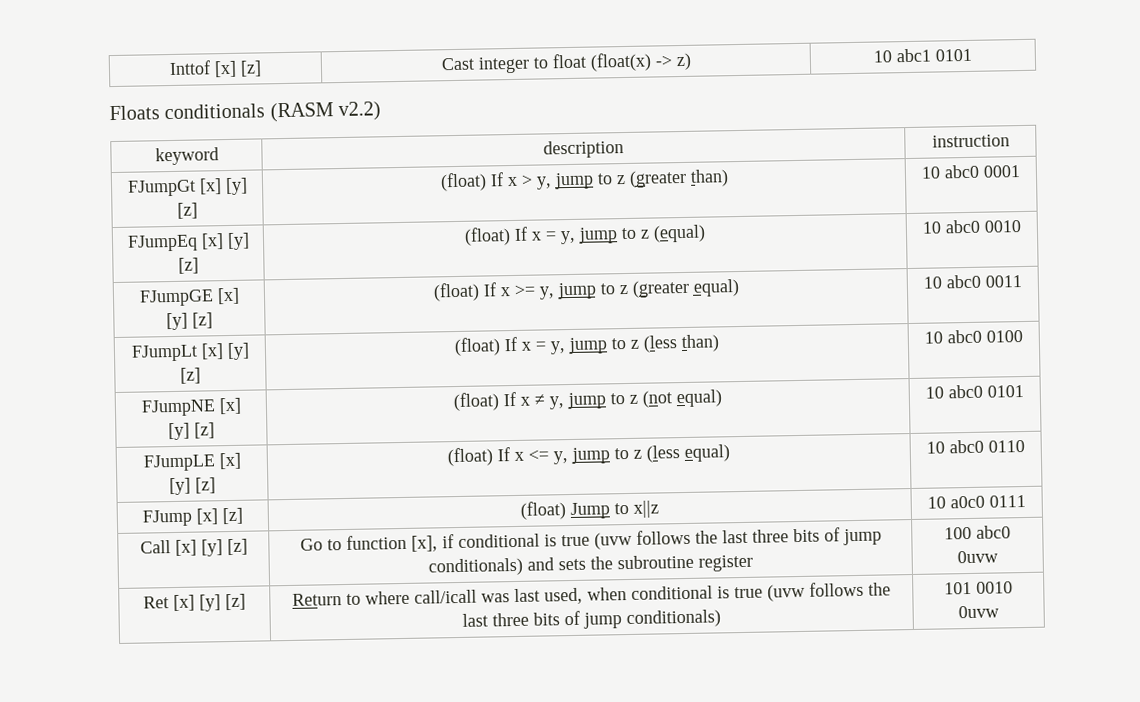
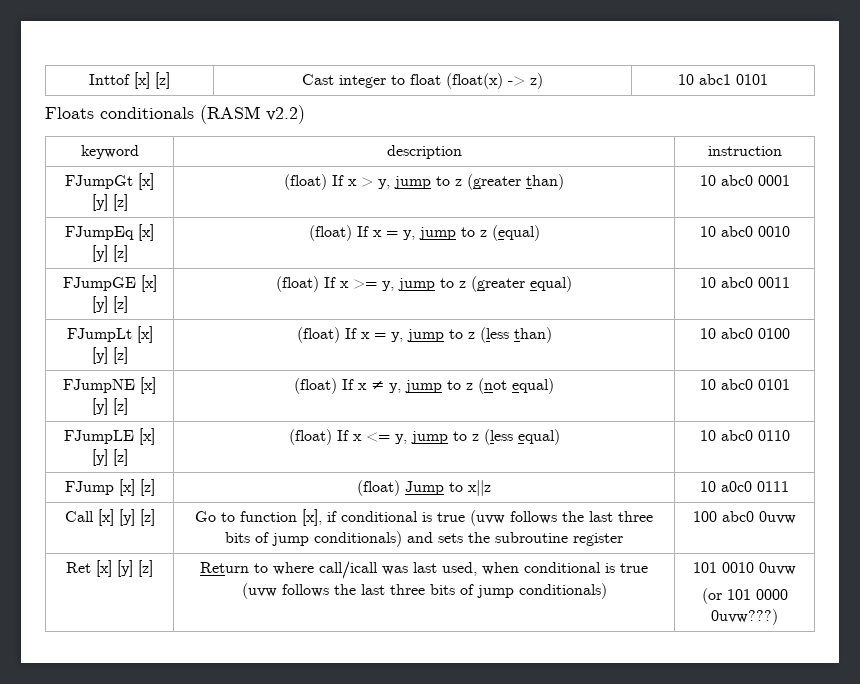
(999, 612) none -> [701,588,788,604] [711,609,778,625] // (or 101 0000 0uvw???)

